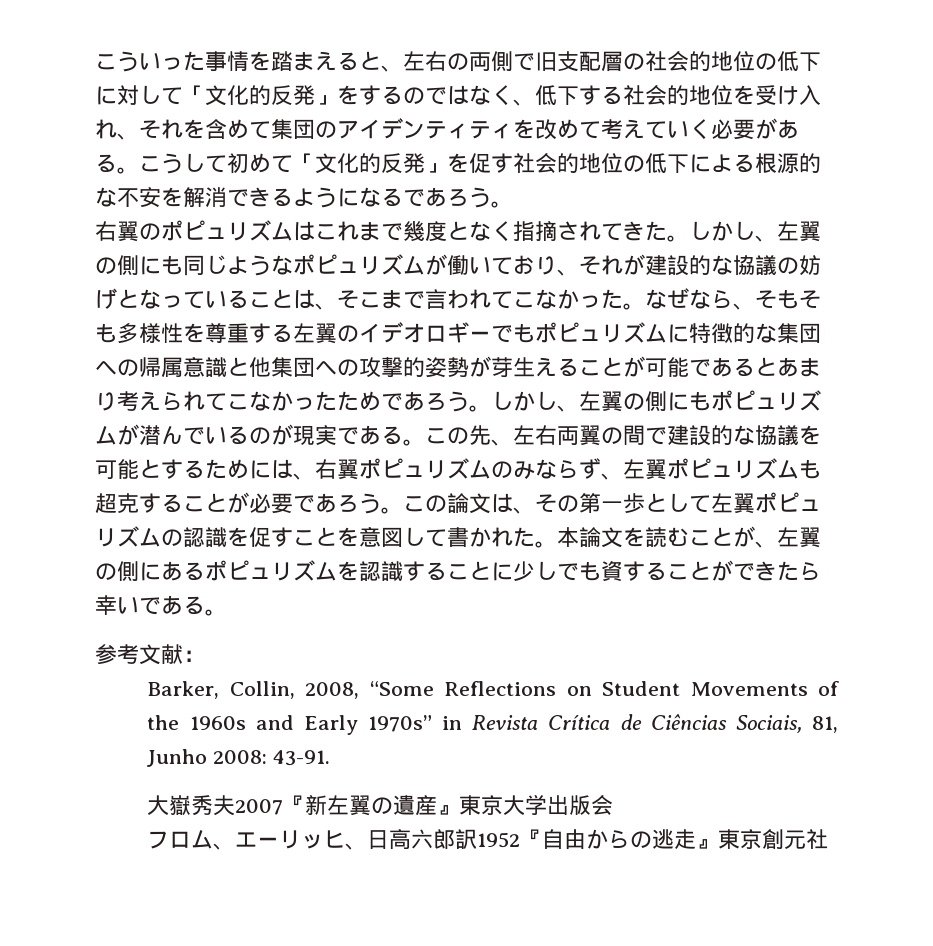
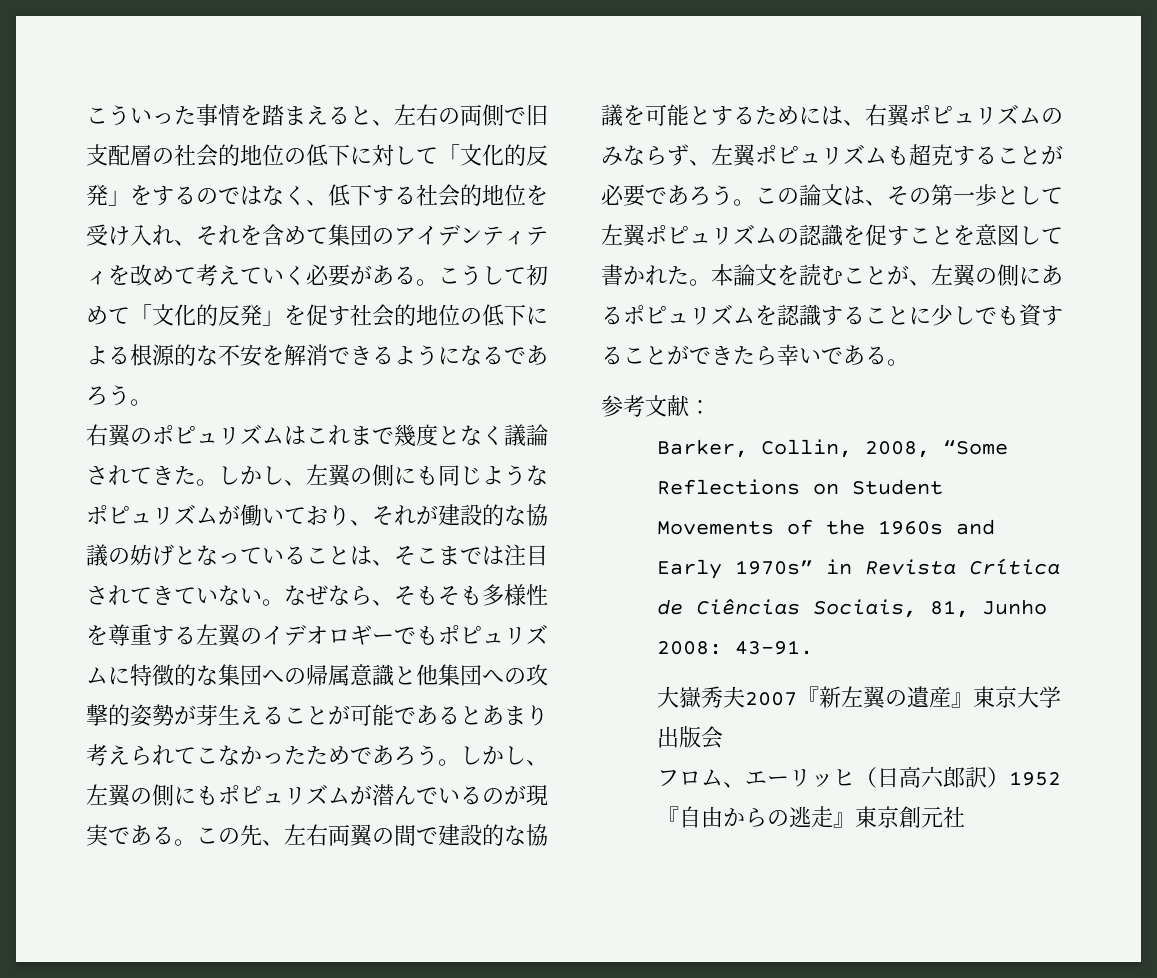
[513,221,557,241] 指摘 -> [504,424,548,446] 議論
[425,289,623,309] 言われてこなかった -> [482,544,548,566] [86,585,262,605] は注目されてきていない
[345,843,368,850] 、 -> [854,767,877,788] （
(478, 839) none -> [986,767,1009,788] ）

